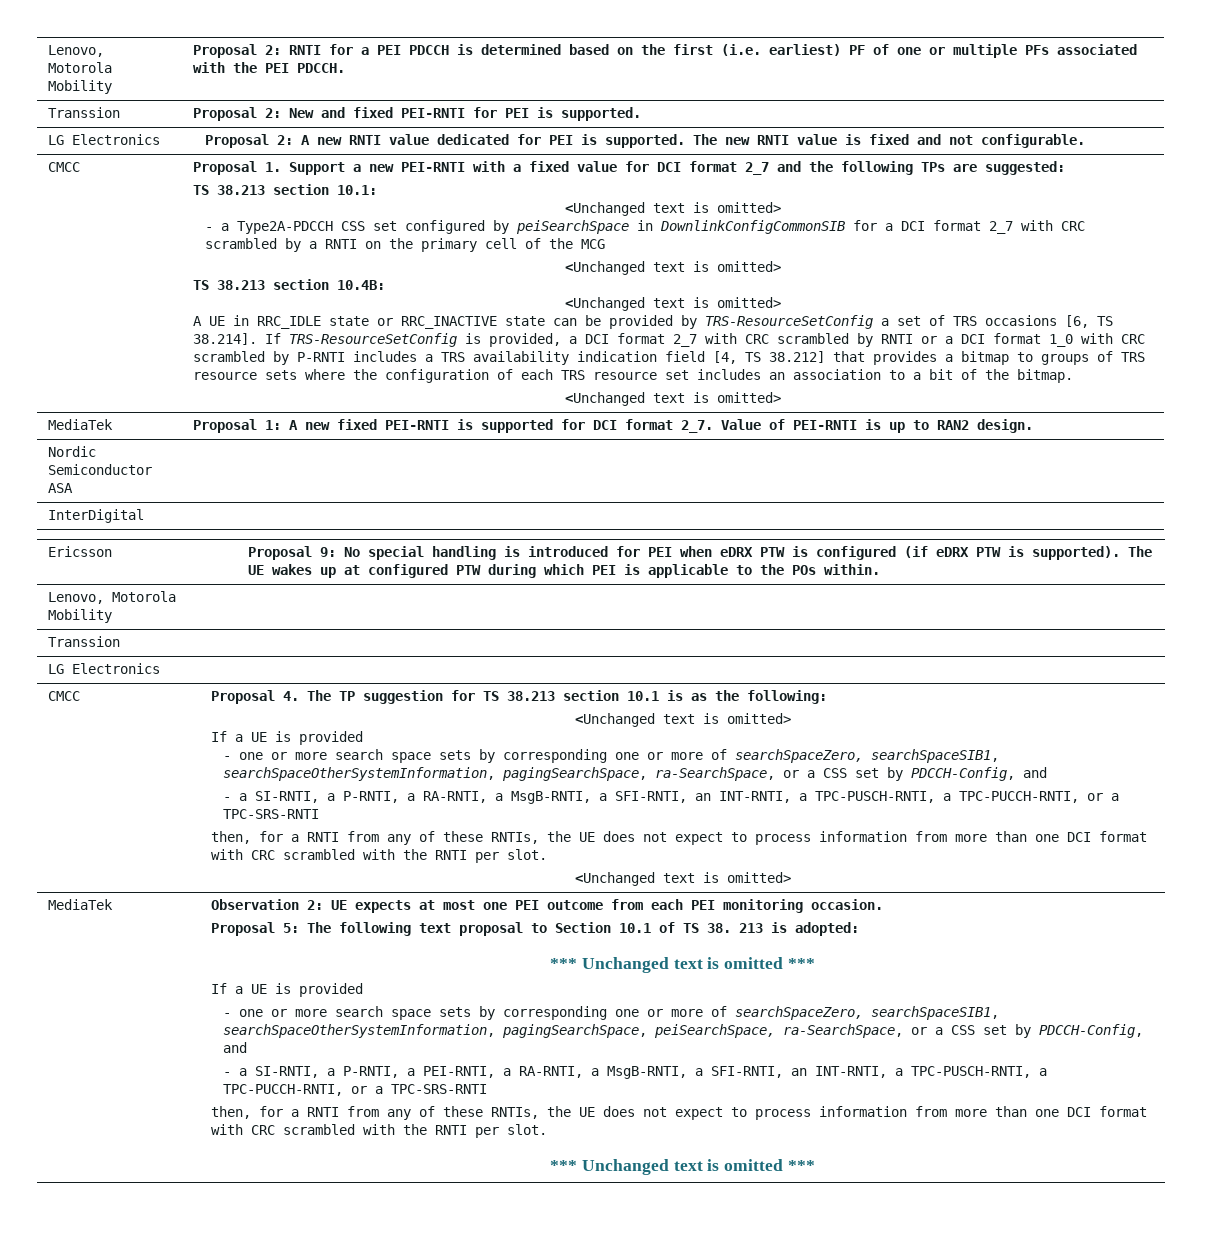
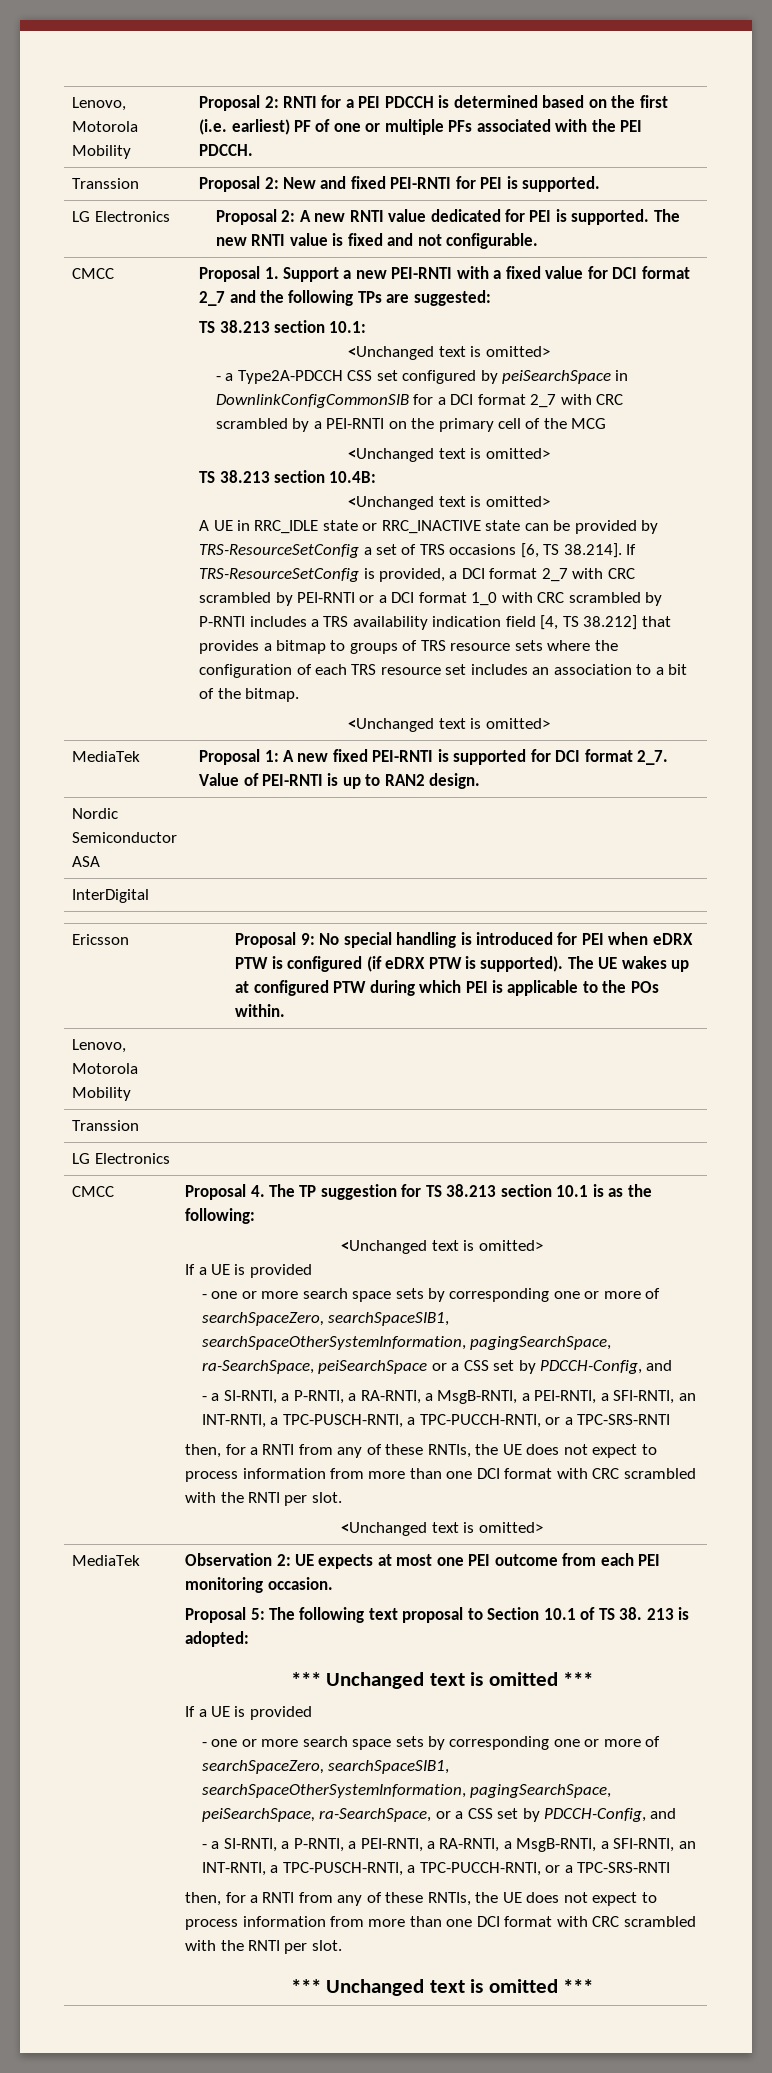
[324,239,357,249] RNTI -> [326,418,385,429] PEI-RNTI
[880,334,913,344] RNTI -> [297,592,356,603] PEI-RNTI
(775, 774) none -> [318,1360,428,1374] peiSearchSpace
(607, 797) none -> [534,1390,609,1404] PEI-RNTI, a

